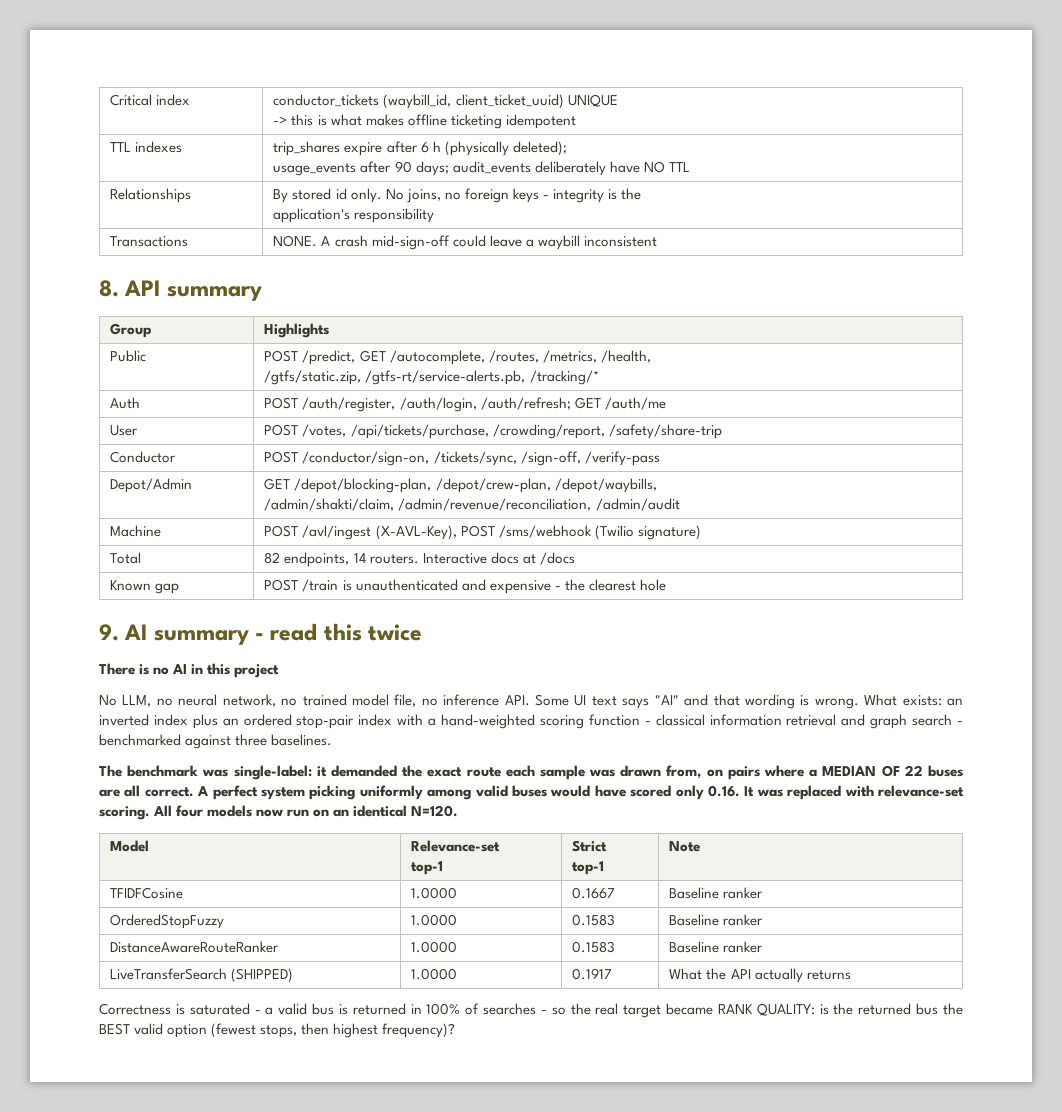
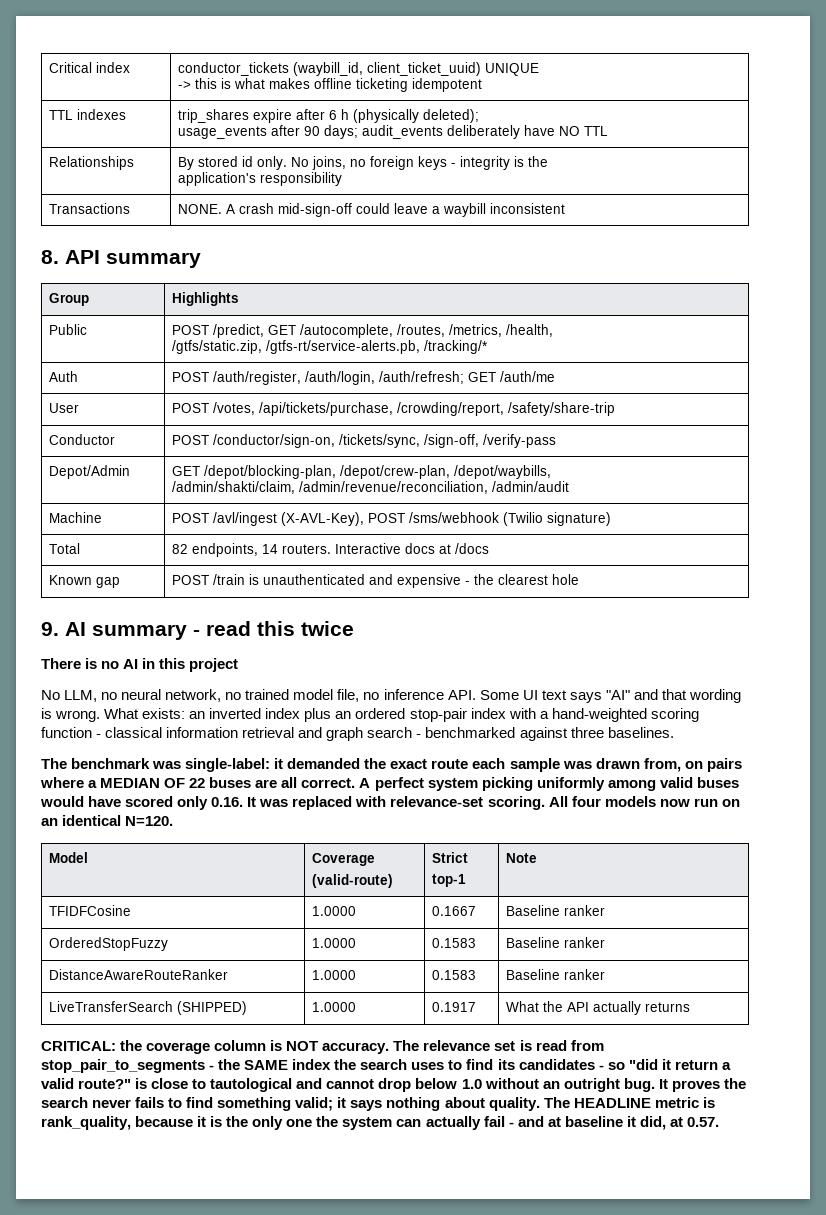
[411,840,501,852] [411,861,444,875] Relevance-set // top-1 -> [311,853,375,866] [311,874,393,888] Coverage // (valid-route)
[99,1003,964,1018] [99,1023,456,1038] Correctness is saturated - a valid bus is returned in 100% of searches - so the real target became RANK QUALITY: is the returned bus the BEST valid option (fewest stops, then highest frequency)? -> [41,1040,604,1054] [41,1059,731,1073] [41,1078,746,1092] [41,1097,715,1111] [41,1116,719,1130] CRITICAL: the coverage column is NOT accuracy. The relevance set is read from stop_pair_to_segments - the SAME index the search uses to find its candidates - so "did it return a valid route?" is close to tautological and cannot drop below 1.0 without an outright bug. It proves the search never fails to find something valid; it says nothing about quality. The HEADLINE metric is rank_quality, because it is the only one the system can actually fail - and at baseline it did, at 0.57.

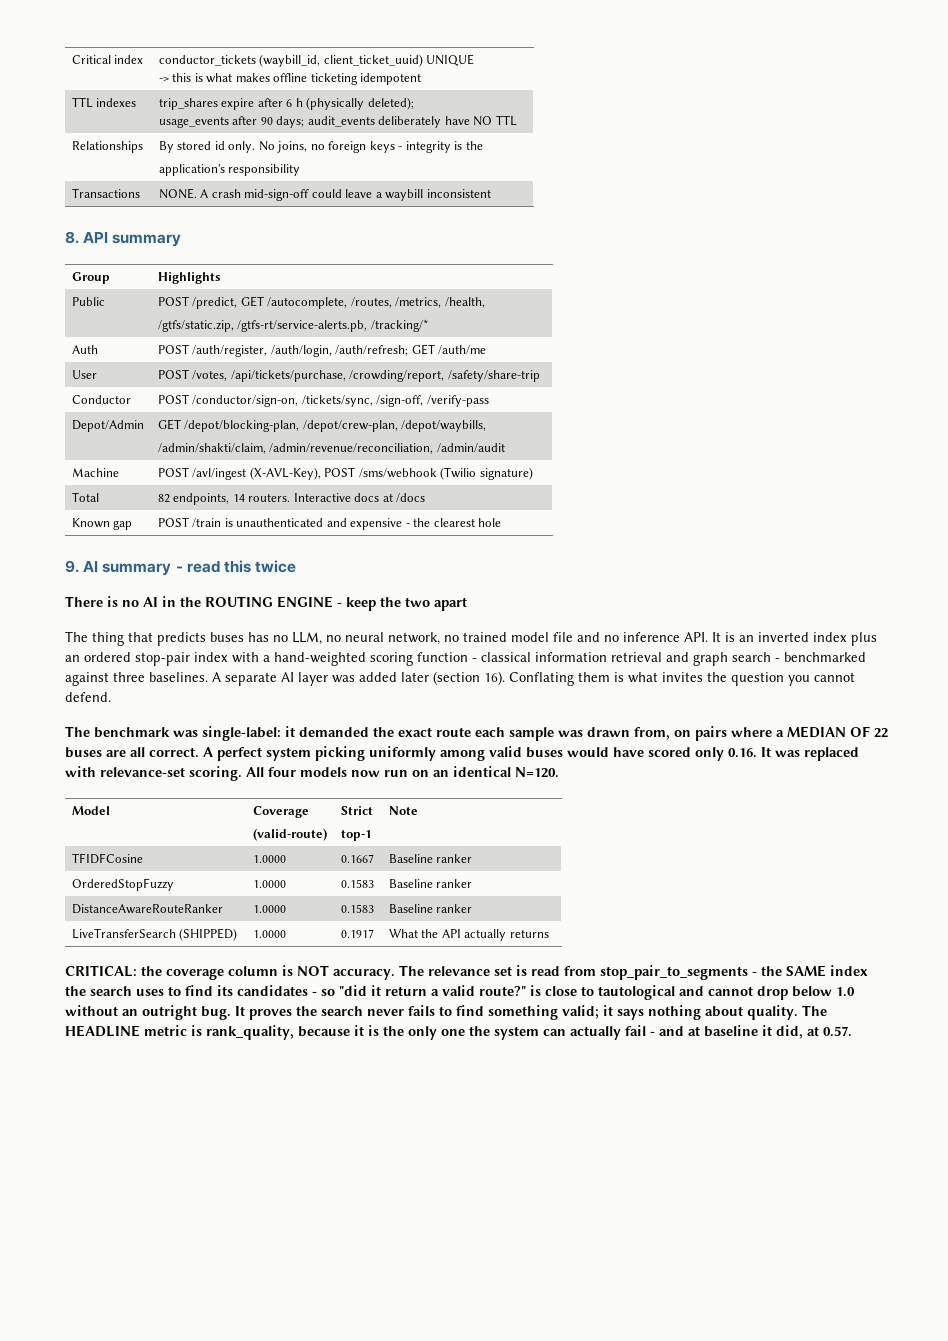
[159,658,239,672] [41,690,60,700] this project // No -> [180,596,467,611] [65,631,288,646] the ROUTING ENGINE - keep the two apart // The thing that predicts buses has no
[337,689,360,702] file, -> [553,632,600,642] file and
[479,689,741,703] [41,708,186,722] Some UI text says "AI" and that wording is wrong. What exists: -> [712,632,735,642] It is
(674, 732) none -> [212,671,855,686] [65,692,111,702] A separate AI layer was added later (section 16). Conflating them is what invites the question you cannot defend.

